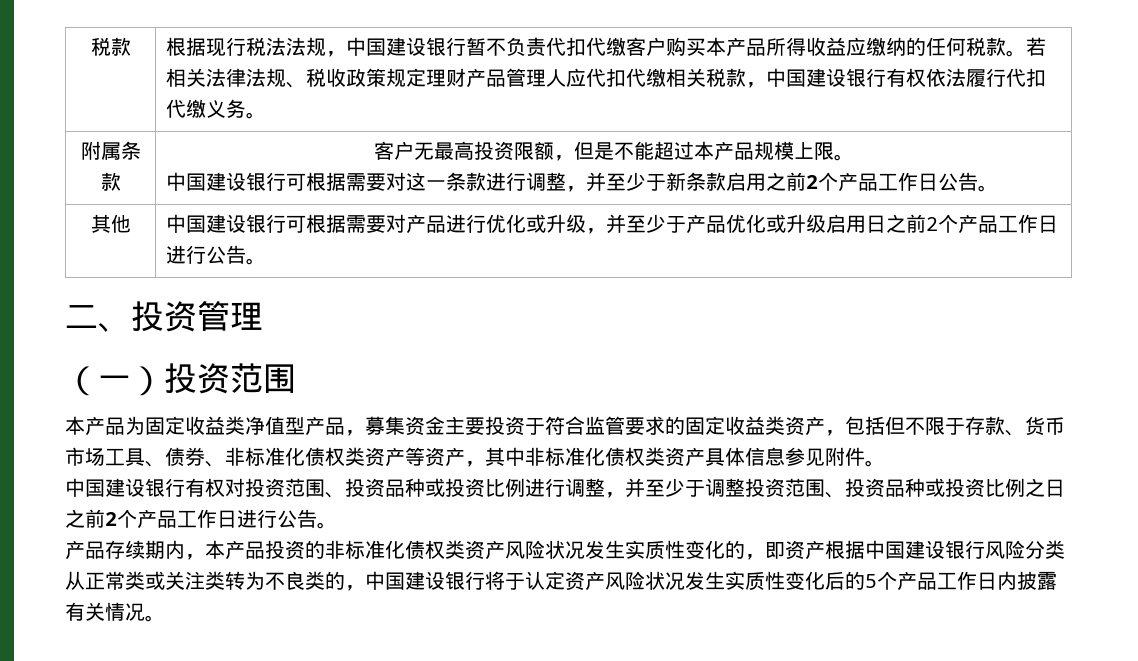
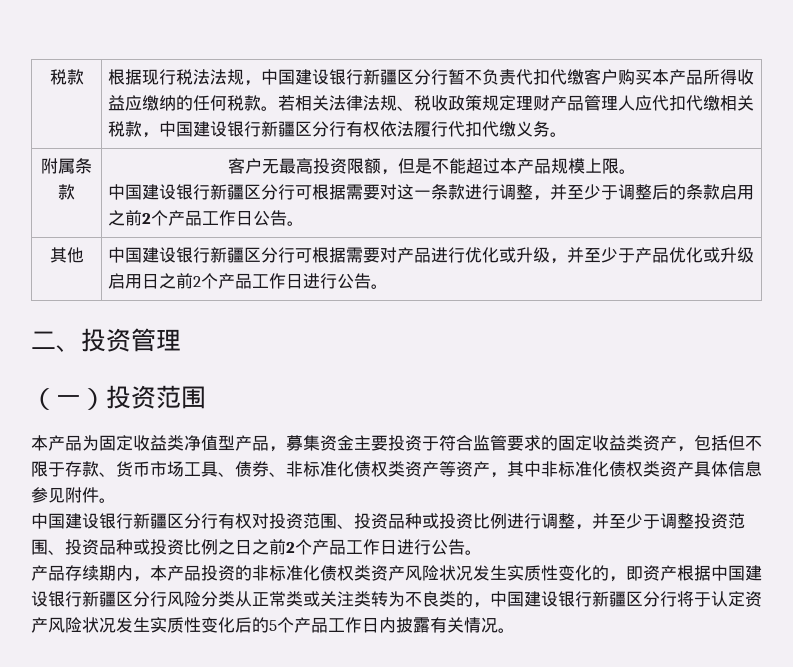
(466, 46) none -> [363,69,449,85] 新疆区分行
(886, 77) none -> [261,121,347,137] 新疆区分行
(286, 181) none -> [210,184,296,200] 新疆区分行
[665,172,686,191] 新 -> [618,184,687,200] 调整后的
(286, 223) none -> [210,247,296,263] 新疆区分行
(185, 487) none -> [133,513,218,529] 新疆区分行
(985, 549) none -> [82,591,167,607] 新疆区分行
(485, 580) none -> [592,591,677,607] 新疆区分行

